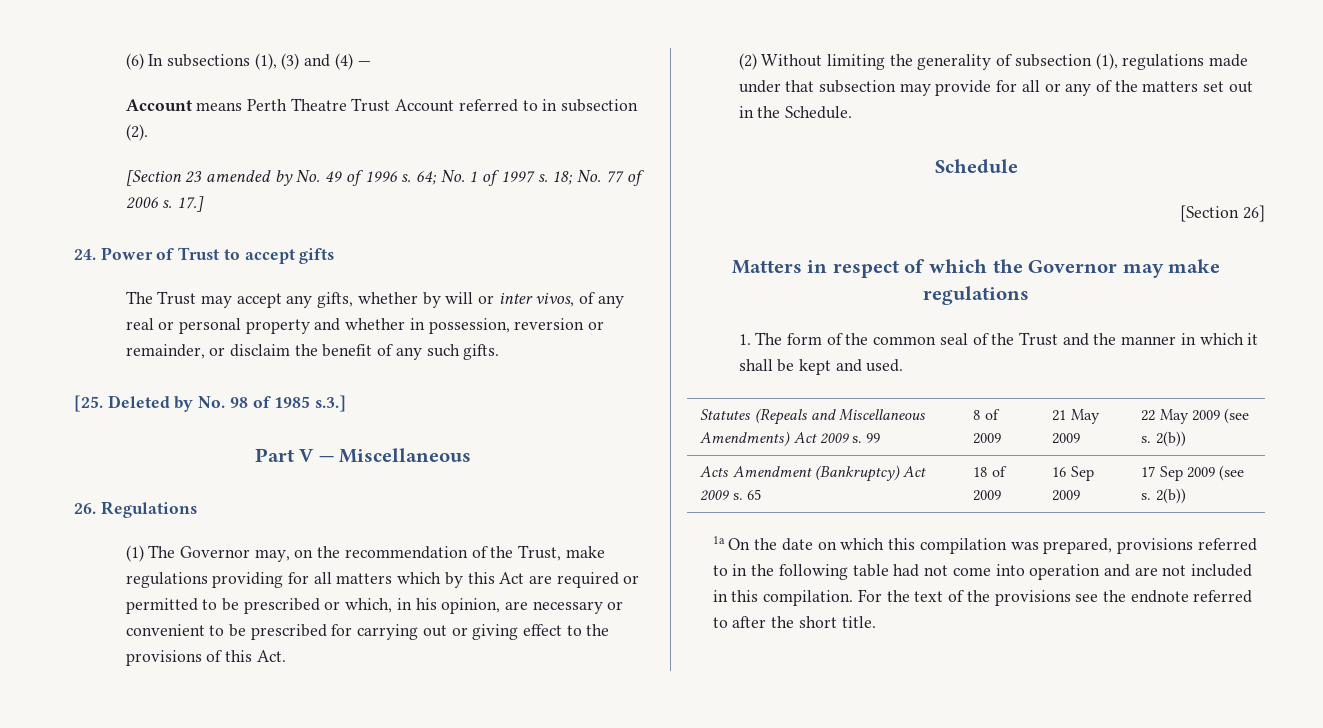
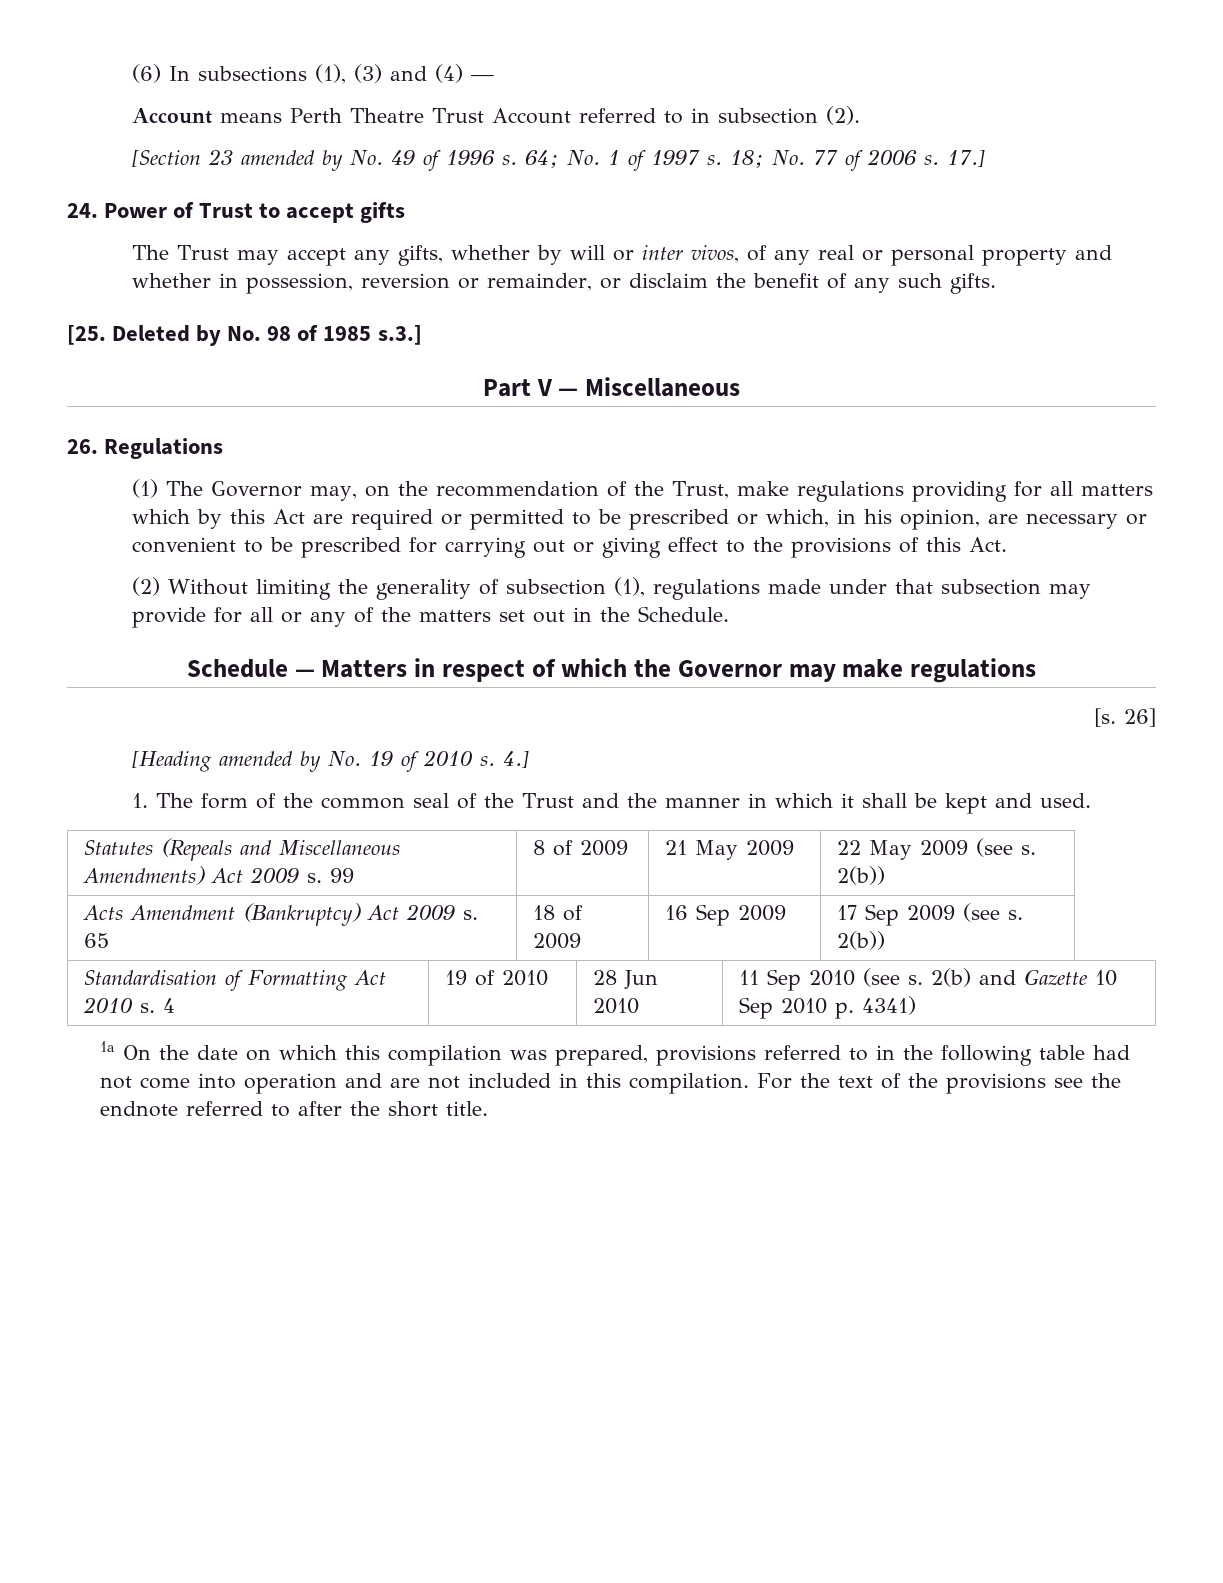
[1180,205,1265,222] // [Section 26] // -> [294,669,315,677] —
(1029, 295) none -> [1094,708,1156,727] [132,750,530,772] // [s. 26] // [Heading amended by No. 19 of 2010 s. 4.]
(1186, 496) none -> [84,970,387,991] [83,997,176,1013] [445,970,549,986] [593,970,659,989] [593,998,640,1014] [739,968,1118,991] [739,996,917,1019] // Standardisation of Formatting Act 2010 s. 4 | 19 of 2010 | 28 Jun 2010 | 11 Sep 2010 (see s. 2(b) and Gazette 10 Sep 2010 p. 4341)

